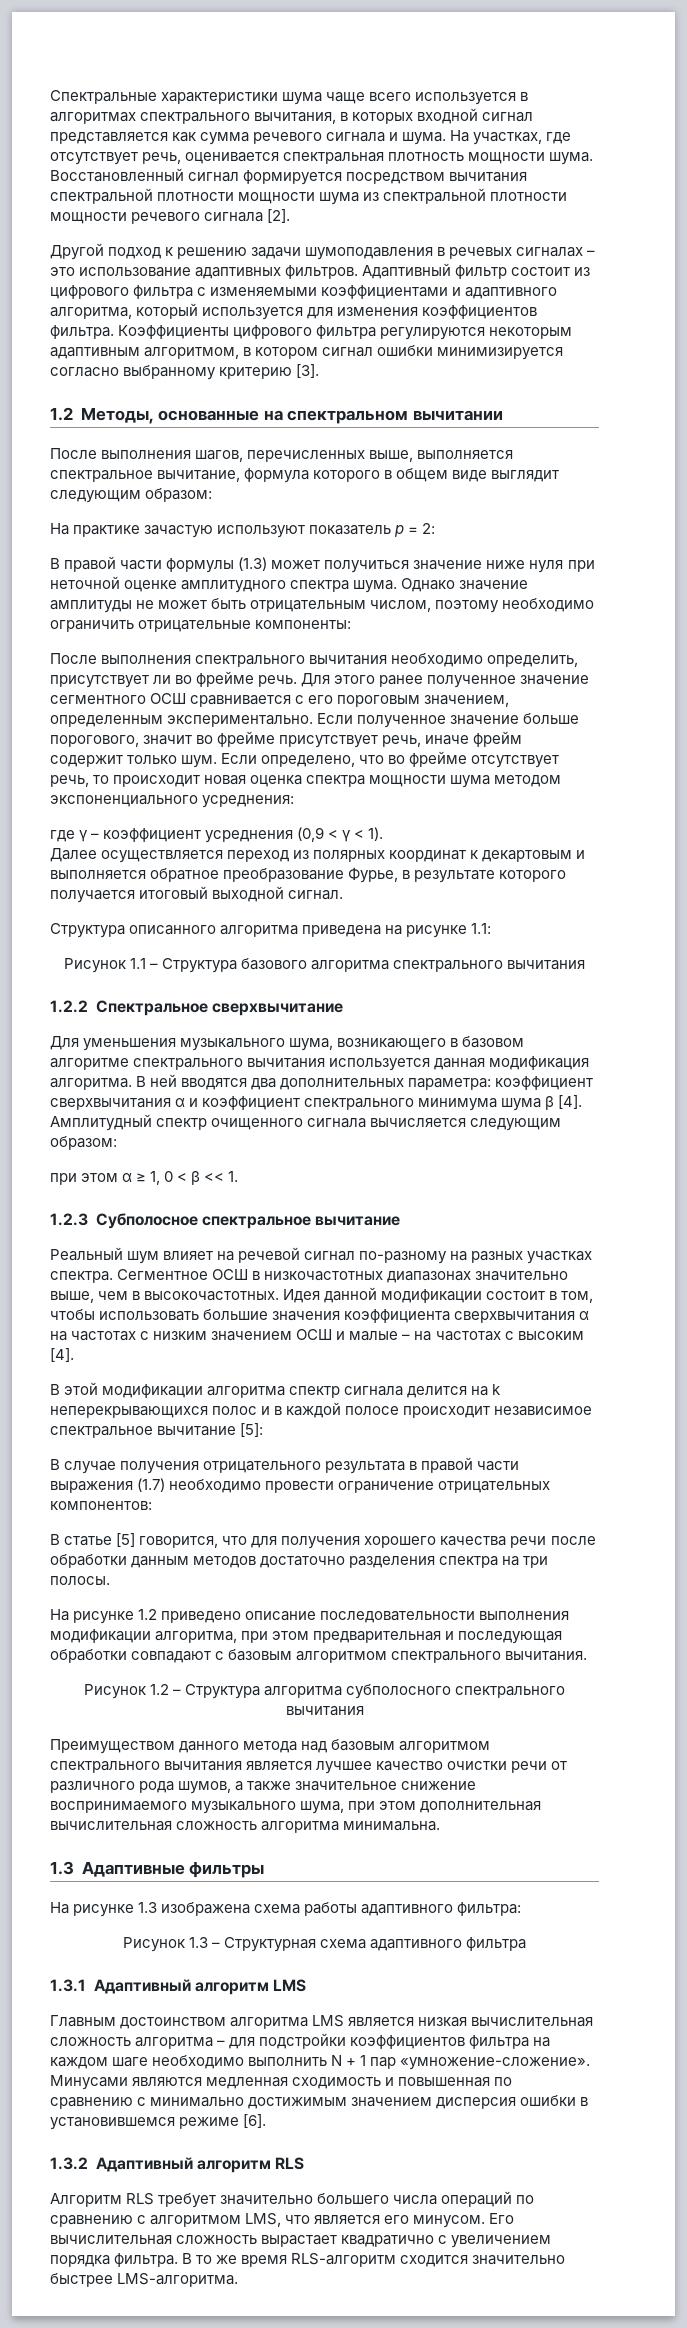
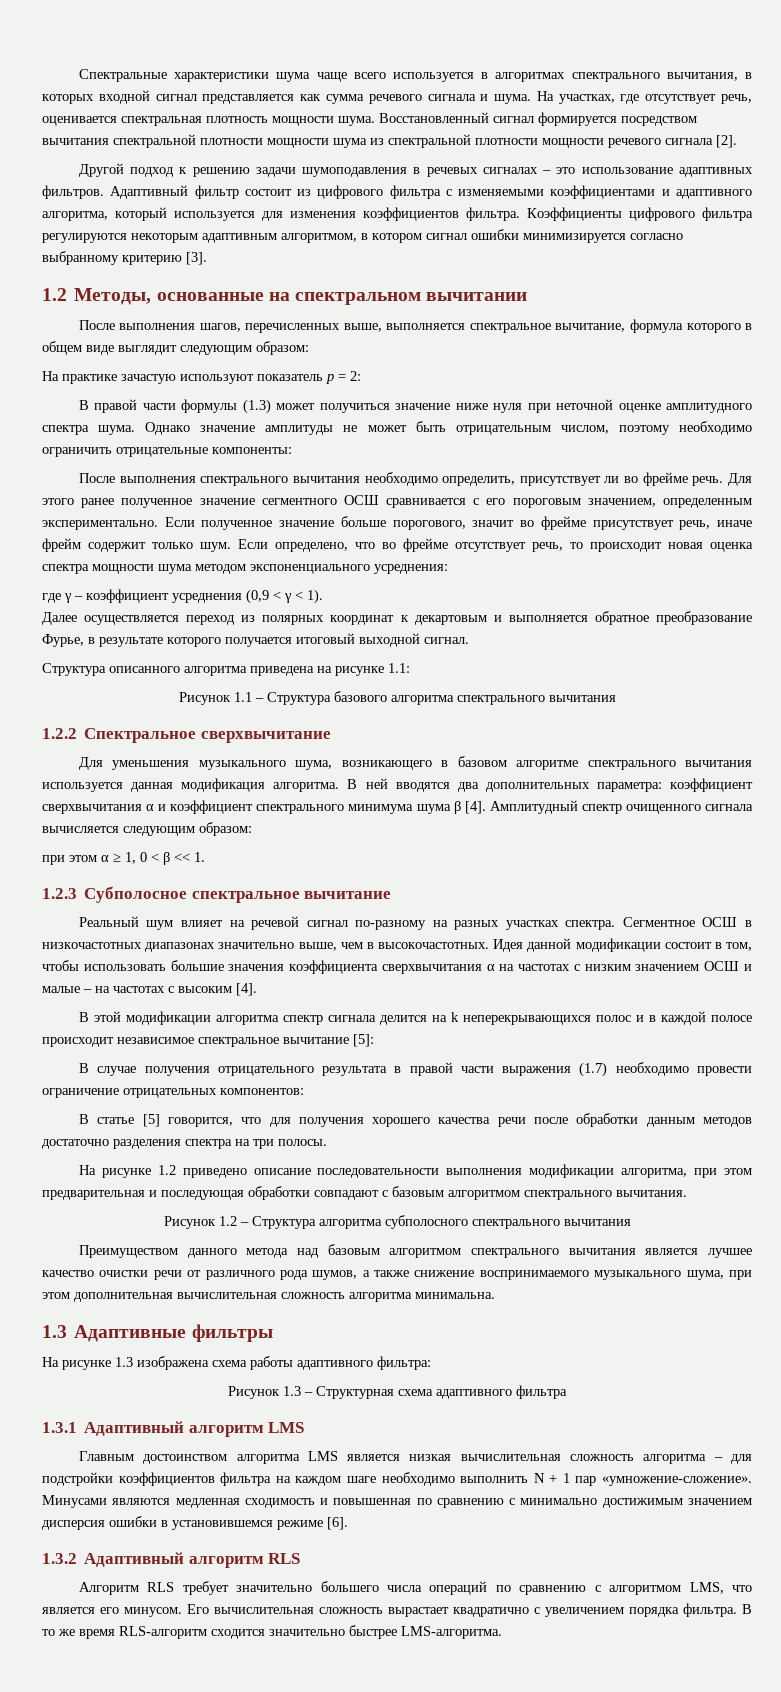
[295,1781,398,1791] значительное -> (410, 1273) none

